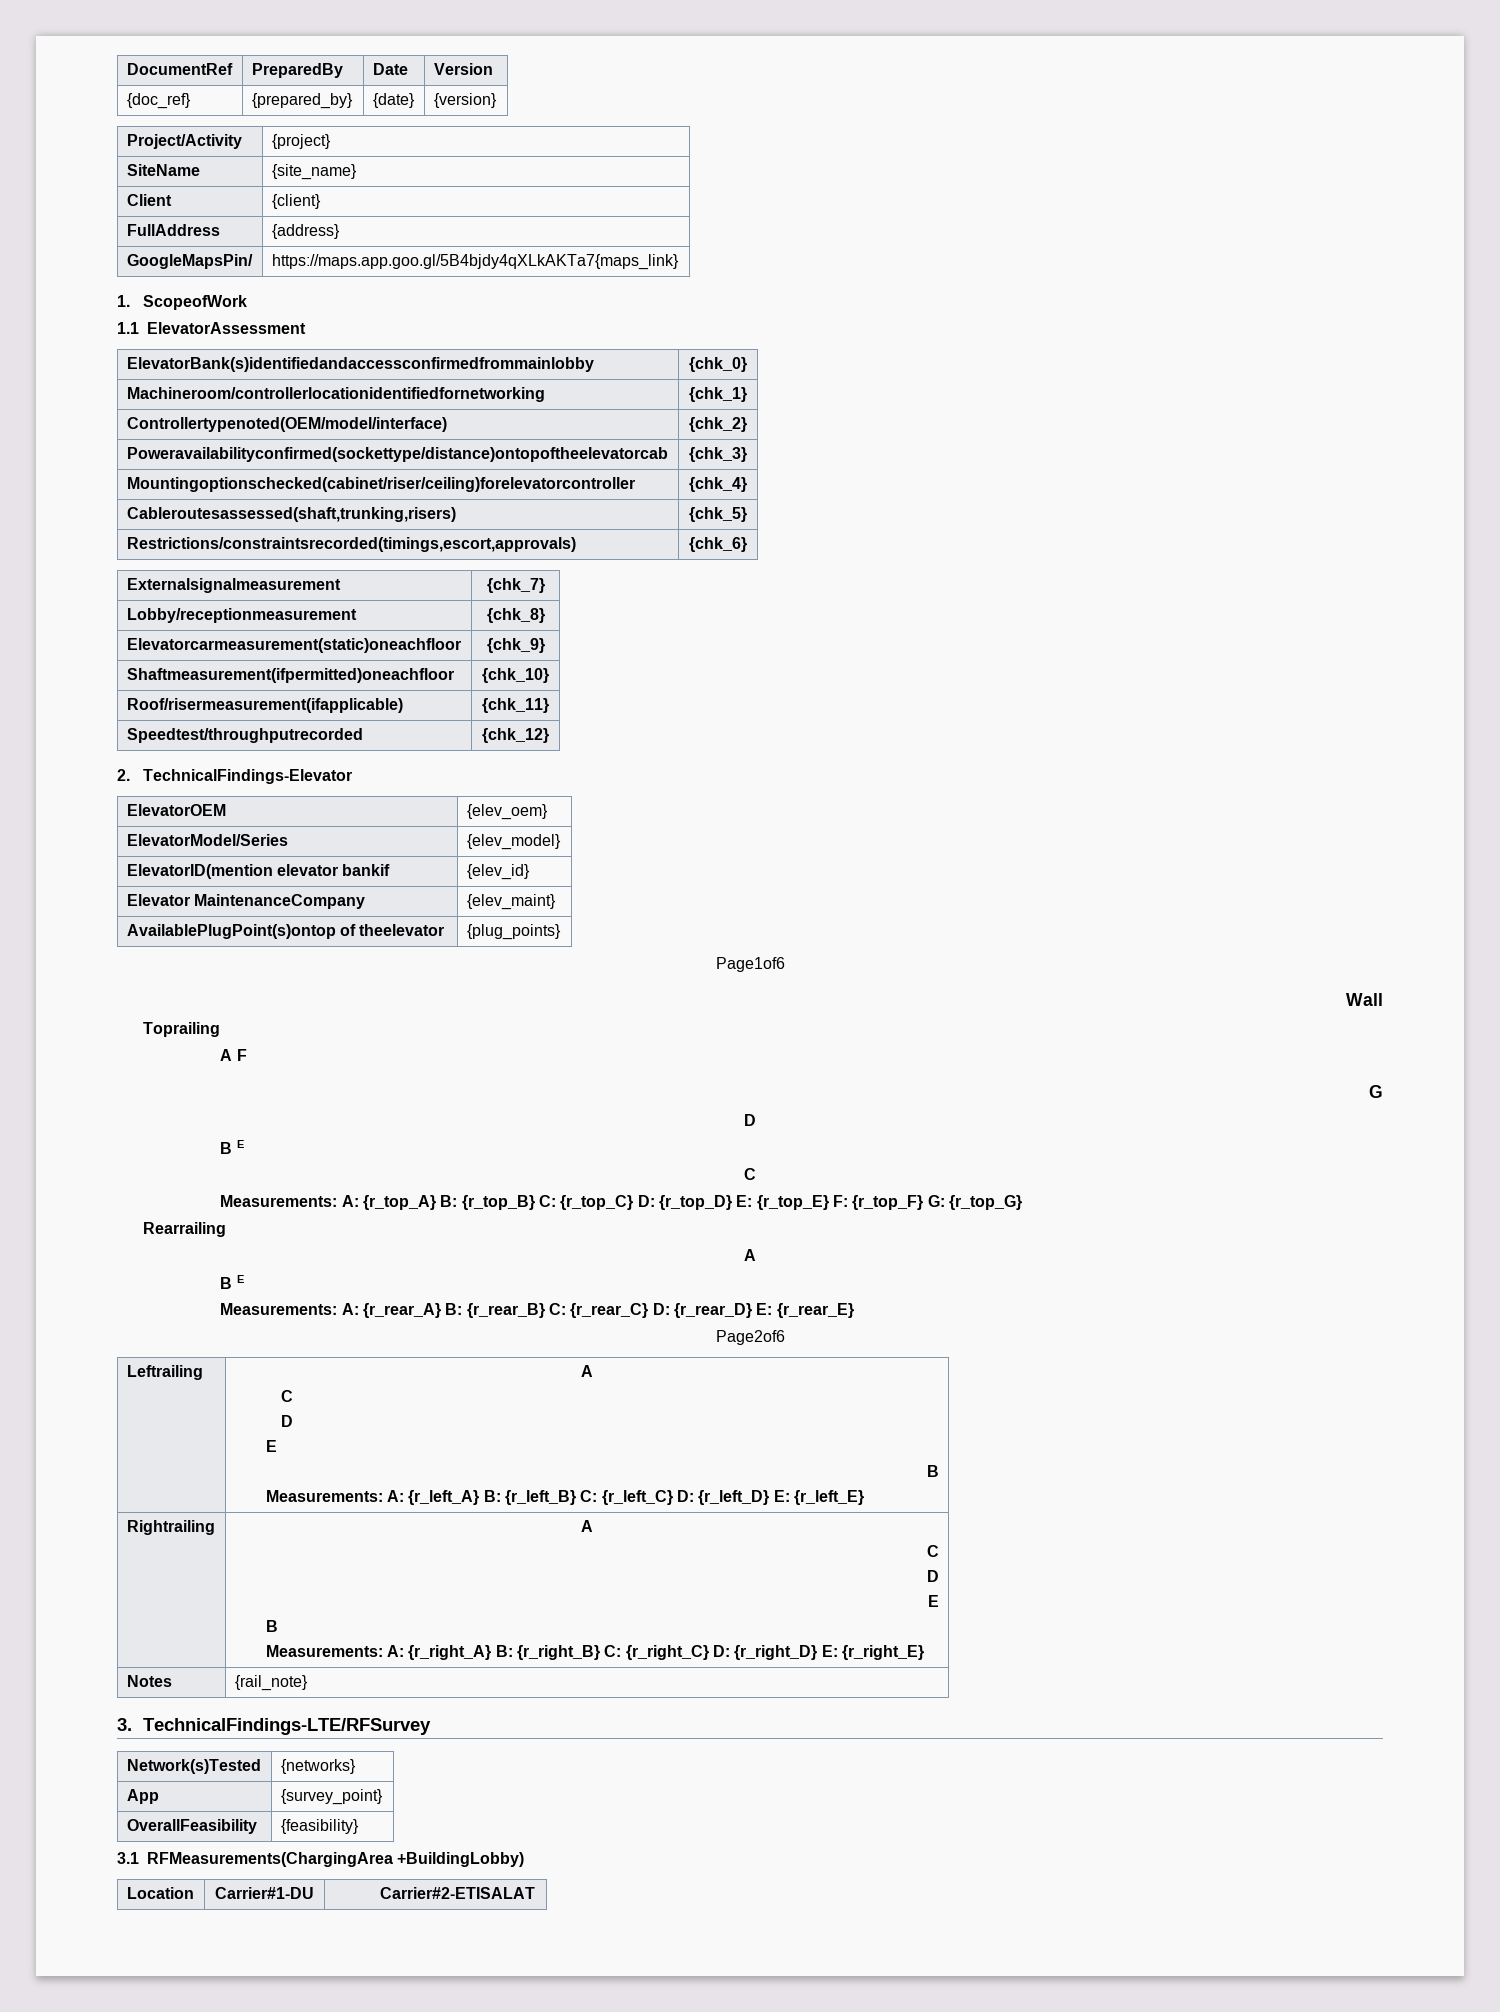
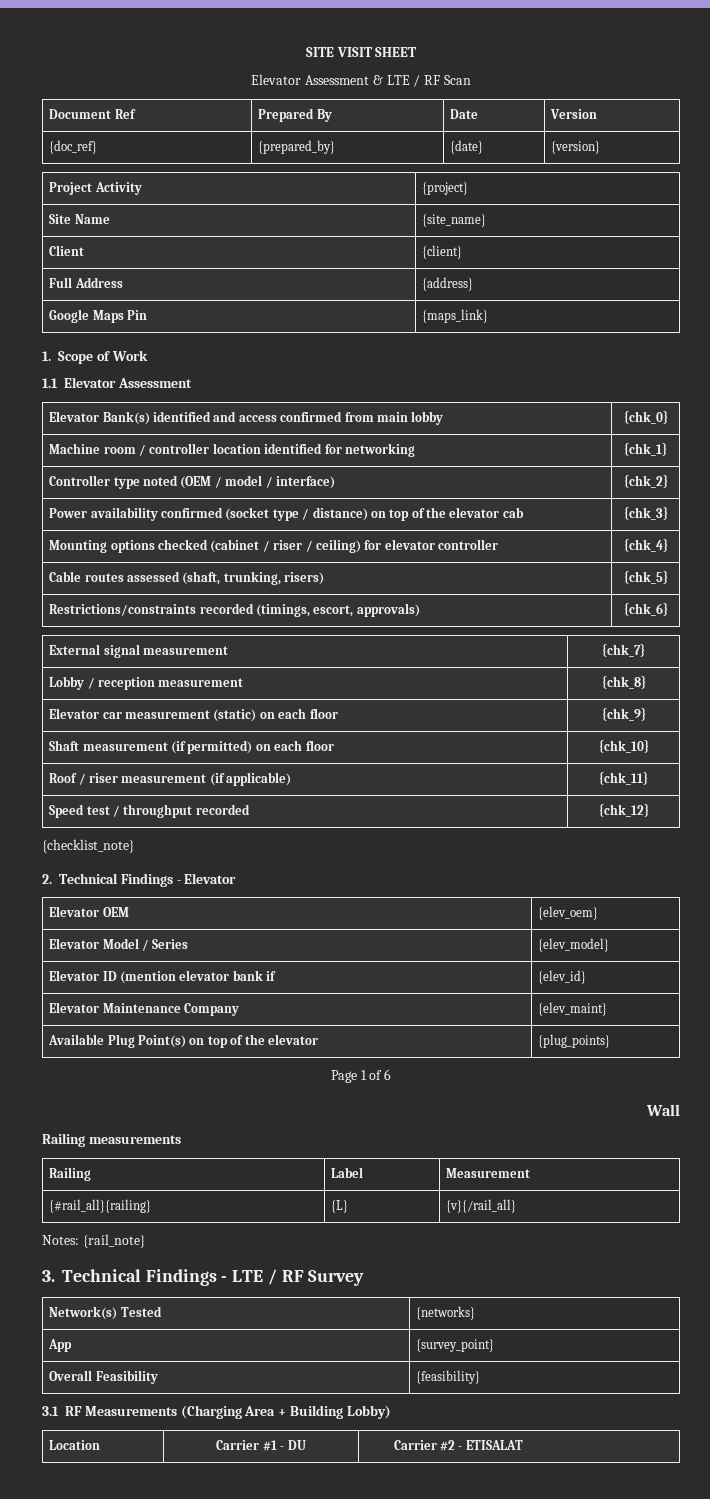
[126,63,233,75] [251,63,343,78] DocumentRef | PreparedBy -> [305,47,418,57] [251,74,471,87] [49,109,136,119] [258,108,332,122] SITE VISIT SHEET // Elevator Assessment & LTE / RF Scan // Document Ref | Prepared By
[126,134,242,149] Project/Activity -> [49,182,142,195] Project Activity
[126,164,200,176] SiteName -> [49,214,110,224] Site Name
[126,224,220,236] FullAddress -> [49,277,123,288] Full Address
[126,254,253,269] [271,254,679,270] [117,295,247,310] [117,322,306,334] [126,357,594,372] [689,357,747,372] [126,387,545,402] [689,387,747,402] [126,417,447,432] [689,417,747,432] [126,447,668,462] [689,447,747,462] [126,477,635,492] [689,477,747,492] [126,507,456,522] [689,507,747,522] [126,537,576,552] [689,537,747,552] [126,578,341,593] [486,578,545,593] [126,608,357,623] [486,608,545,623] [126,638,461,653] [486,638,545,653] [126,668,454,683] [482,668,549,683] [126,698,403,713] [482,698,549,713] [126,728,363,743] GoogleMapsPin/ | https://maps.app.goo.gl/5B4bjdy4qXLkAKTa7{maps_link} // 1. ScopeofWork // 1.1 ElevatorAssessment // ElevatorBank(s)identifiedandaccessconfirmedfrommainlobby | {chk_0} // Machineroom/controllerlocationidentifiedfornetworking | {chk_1} // Controllertypenoted(OEM/model/interface) | {chk_2} // Poweravailabilityconfirmed(sockettype/distance)ontopoftheelevatorcab | {chk_3} // Mountingoptionschecked(cabinet/riser/ceiling)forelevatorcontroller | {chk_4} // Cableroutesassessed(shaft,trunking,risers) | {chk_5} // Restrictions/constraintsrecorded(timings,escort,approvals) | {chk_6} // Externalsignalmeasurement | {chk_7} // Lobby/receptionmeasurement | {chk_8} // Elevatorcarmeasurement(static)oneachfloor | {chk_9} // Shaftmeasurement(ifpermitted)oneachfloor | {chk_10} // Roof/risermeasurement(ifapplicable) | {chk_11} // Speedtest/throughputrecorded -> [49,309,148,323] [422,309,489,323] [42,350,148,364] [42,377,192,388] [49,411,444,425] [623,410,668,424] [49,443,415,457] [624,442,667,456] [49,475,335,489] [623,474,668,488] [49,507,524,521] [623,506,668,520] [49,539,499,553] [623,538,668,552] [49,571,325,585] [623,570,668,584] [49,603,420,617] [623,602,668,616] [49,644,229,658] [602,643,645,657] [49,676,244,690] [601,675,646,689] [49,708,338,722] [601,707,646,721] [49,740,334,754] [598,739,649,753] [49,772,292,786] [599,771,648,785] [49,804,250,818] Google Maps Pin | {maps_link} // 1. Scope of Work // 1.1 Elevator Assessment // Elevator Bank(s) identified and access confirmed from main lobby | {chk_0} // Machine room / controller location identified for networking | {chk_1} // Controller type noted (OEM / model / interface) | {chk_2} // Power availability confirmed (socket type / distance) on top of the elevator cab | {chk_3} // Mounting options checked (cabinet / riser / ceiling) for elevator controller | {chk_4} // Cable routes assessed (shaft, trunking, risers) | {chk_5} // Restrictions/constraints recorded (timings, escort, approvals) | {chk_6} // External signal measurement | {chk_7} // Lobby / reception measurement | {chk_8} // Elevator car measurement (static) on each floor | {chk_9} // Shaft measurement (if permitted) on each floor | {chk_10} // Roof / riser measurement (if applicable) | {chk_11} // Speed test / throughput recorded
(549, 735) none -> [42,839,134,853] // {checklist_note}
[142,769,352,784] [126,804,226,816] [466,804,548,820] [126,834,288,846] [466,834,561,850] [126,864,391,879] TechnicalFindings-Elevator // ElevatorOEM | {elev_oem} // ElevatorModel/Series | {elev_model} // ElevatorID(mention elevator bankif -> [59,873,237,887] [49,906,129,917] [538,906,599,920] [49,938,189,951] [538,938,610,952] [49,970,277,984] Technical Findings - Elevator // Elevator OEM | {elev_oem} // Elevator Model / Series | {elev_model} // Elevator ID (mention elevator bank if
[194,894,366,909] MaintenanceCompany -> [102,1003,240,1016] Maintenance Company
[126,924,445,939] [466,924,561,940] [715,957,785,972] [1346,993,1383,1006] [142,1022,220,1037] [220,1049,247,1061] [1369,1085,1383,1098] [744,1114,756,1126] [220,1140,244,1154] [744,1168,756,1180] [220,1195,1022,1210] [142,1222,226,1237] [744,1249,756,1261] [220,1275,244,1289] [220,1303,854,1318] [715,1330,785,1345] [126,1365,203,1380] [581,1365,593,1377] [281,1390,294,1402] [281,1415,294,1427] [265,1440,277,1452] [927,1465,940,1477] [265,1490,864,1505] [126,1520,215,1535] [581,1520,593,1532] [927,1545,940,1557] [927,1570,940,1582] [928,1595,940,1607] [265,1620,278,1632] [265,1645,924,1660] [126,1675,172,1687] [234,1675,308,1691] [117,1718,431,1735] [126,1759,261,1774] AvailablePlugPoint(s)ontop of theelevator | {plug_points} // Page1of6 // Wall // Toprailing // A F // G // D // B E // C // Measurements: A: {r_top_A} B: {r_top_B} C: {r_top_C} D: {r_top_D} E: {r_top_E} F: {r_top_F} G: {r_top_G} // Rearrailing // A // B E // Measurements: A: {r_rear_A} B: {r_rear_B} C: {r_rear_C} D: {r_rear_D} E: {r_rear_E} // Page2of6 // Leftrailing | A // C // D // E // B // Measurements: A: {r_left_A} B: {r_left_B} C: {r_left_C} D: {r_left_D} E: {r_left_E} // Rightrailing | A // C // D // E // B // Measurements: A: {r_right_A} B: {r_right_B} C: {r_right_C} D: {r_right_D} E: {r_right_E} // Notes | {rail_note} // 3. TechnicalFindings-LTE/RFSurvey // Network(s)Tested -> [48,1034,318,1048] [538,1034,611,1048] [330,1069,392,1083] [646,1104,680,1116] [42,1133,181,1147] [49,1167,92,1181] [331,1167,364,1178] [446,1168,531,1178] [49,1199,152,1213] [331,1200,349,1213] [446,1199,517,1213] [42,1234,145,1248] [42,1269,365,1286] [49,1306,162,1320] Available Plug Point(s) on top of the elevator | {plug_points} // Page 1 of 6 // Wall // Railing measurements // Railing | Label | Measurement // {#rail_all}{railing} | {L} | {v}{/rail_all} // Notes: {rail_note} // 3. Technical Findings - LTE / RF Survey // Network(s) Tested
[126,1819,257,1834] OverallFeasibility -> [49,1370,158,1384] Overall Feasibility
[147,1852,525,1867] [126,1887,194,1899] [215,1887,314,1899] [380,1887,536,1899] RFMeasurements(ChargingArea +BuildingLobby) // Location | Carrier#1-DU | Carrier#2-ETISALAT -> [65,1405,391,1419] [49,1440,101,1450] [216,1440,306,1451] [393,1440,523,1451] RF Measurements (Charging Area + Building Lobby) // Location | Carrier #1 - DU | Carrier #2 - ETISALAT

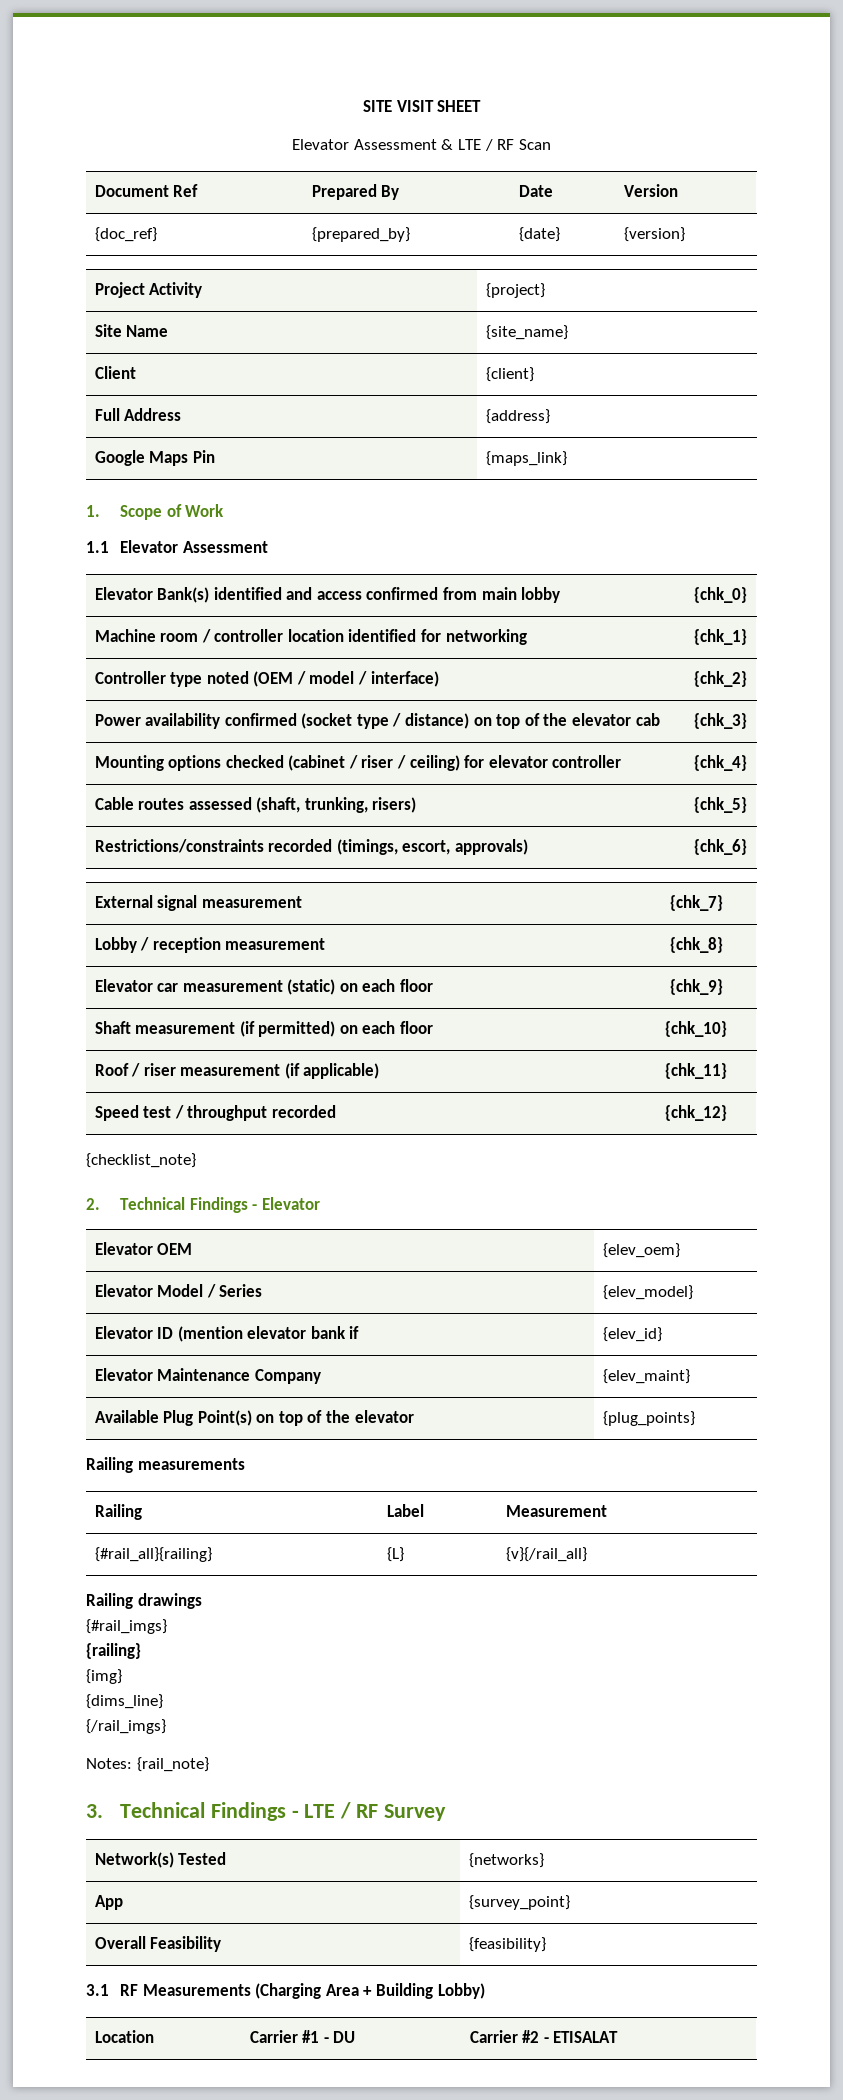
[330,1069,392,1083] [646,1104,680,1116] // Page 1 of 6 // Wall -> (695, 1418) none
(517, 1206) none -> [86,1593,202,1609] [86,1619,167,1634] [86,1643,141,1659] [86,1669,122,1684] [86,1694,163,1709] [86,1719,166,1734] // Railing drawings // {#rail_imgs} // {railing} // {img} // {dims_line} // {/rail_imgs}

